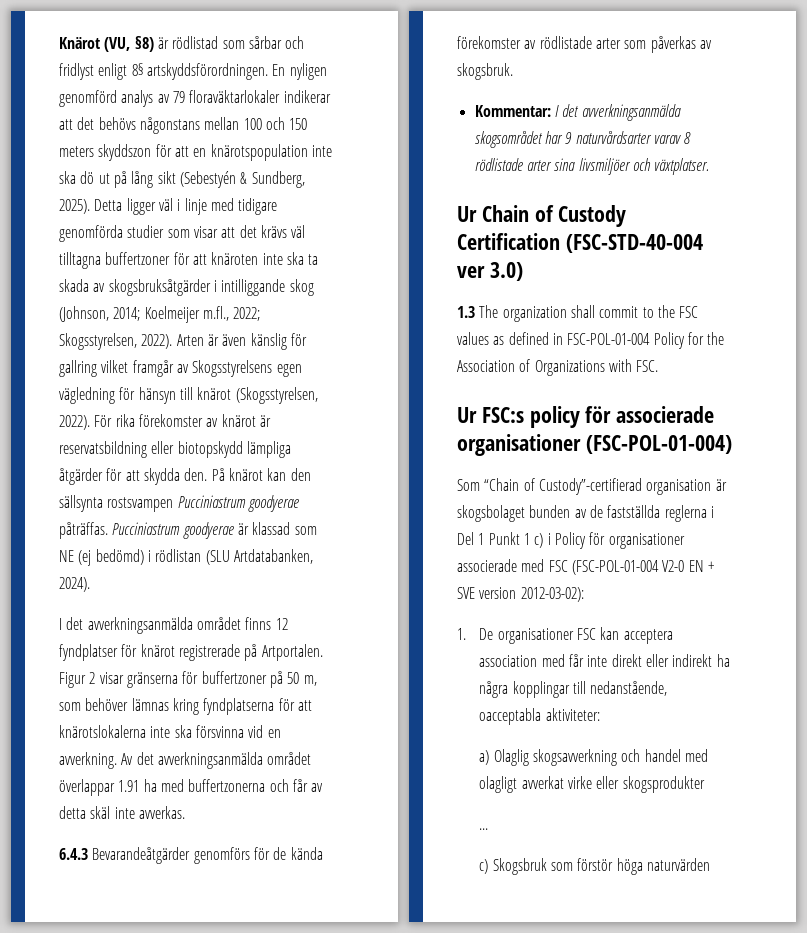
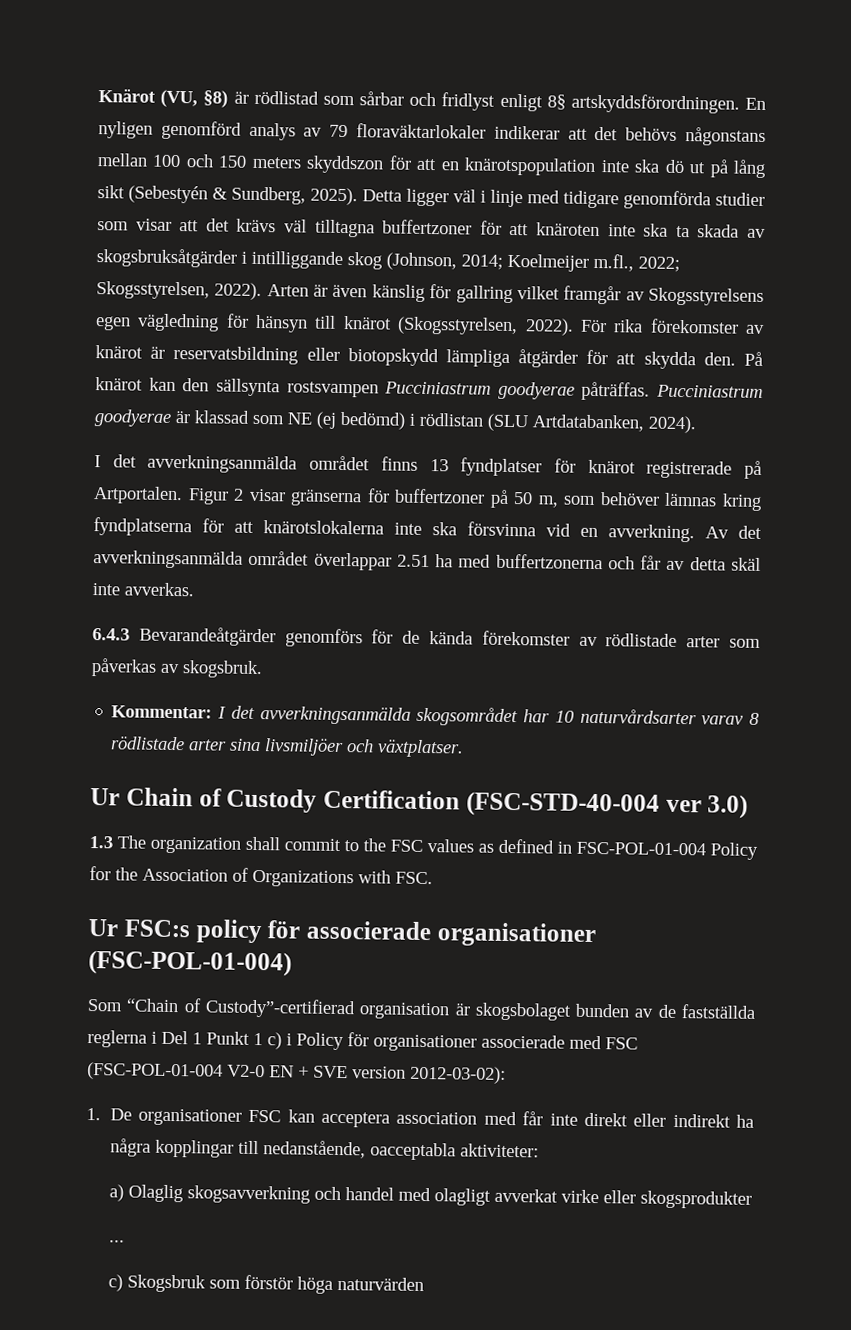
[275,618,288,630] 12 -> [429,459,449,472] 13
[118,780,140,792] 1.91 -> [396,554,430,568] 2.51
[565,132,573,144] 9 -> [554,710,575,723] 10

